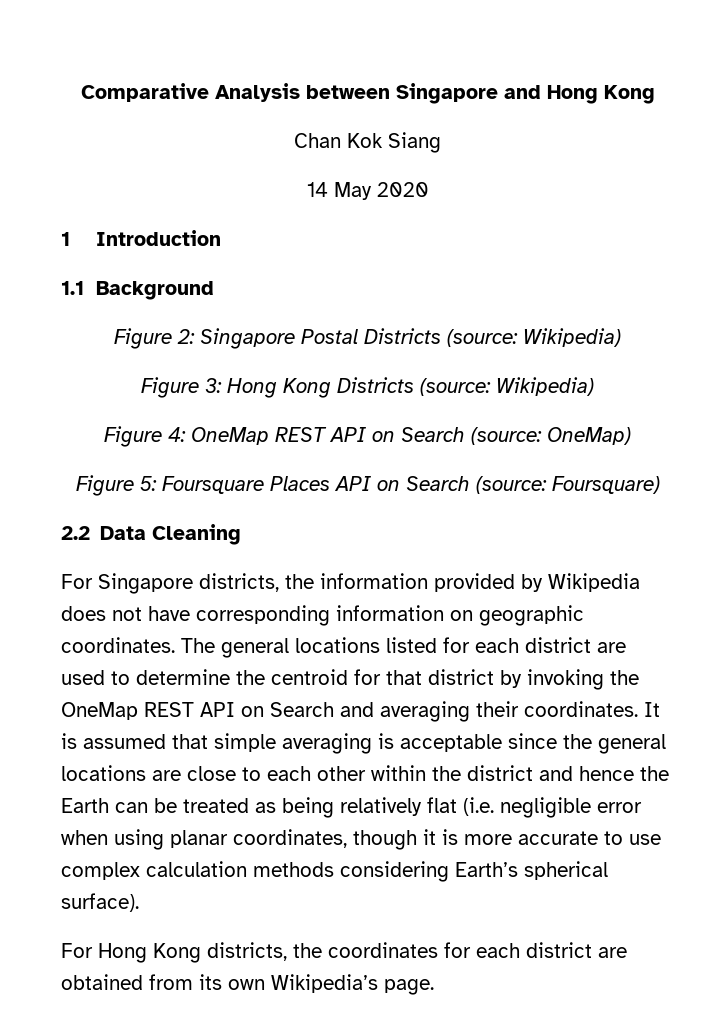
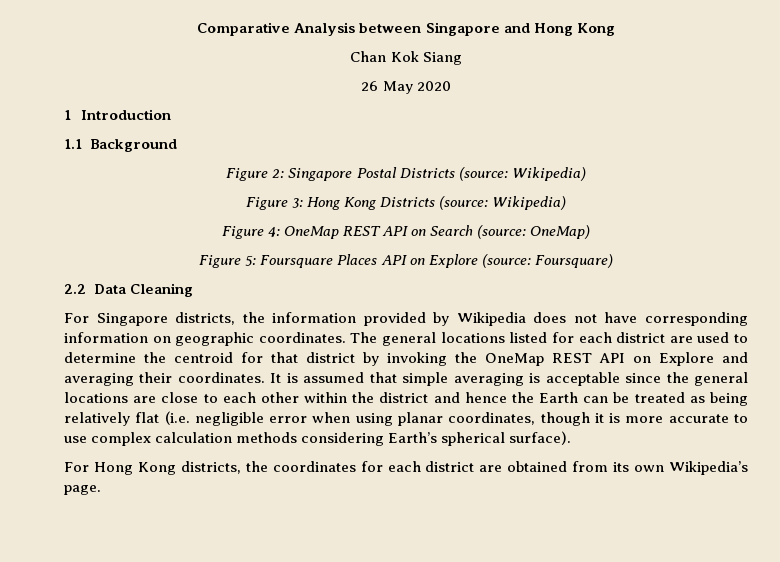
[306,182,328,197] 14 -> [361,81,379,91] 26
[405,476,470,491] Search -> [428,254,478,268] Explore
[270,702,334,717] Search -> [659,352,714,366] Explore

